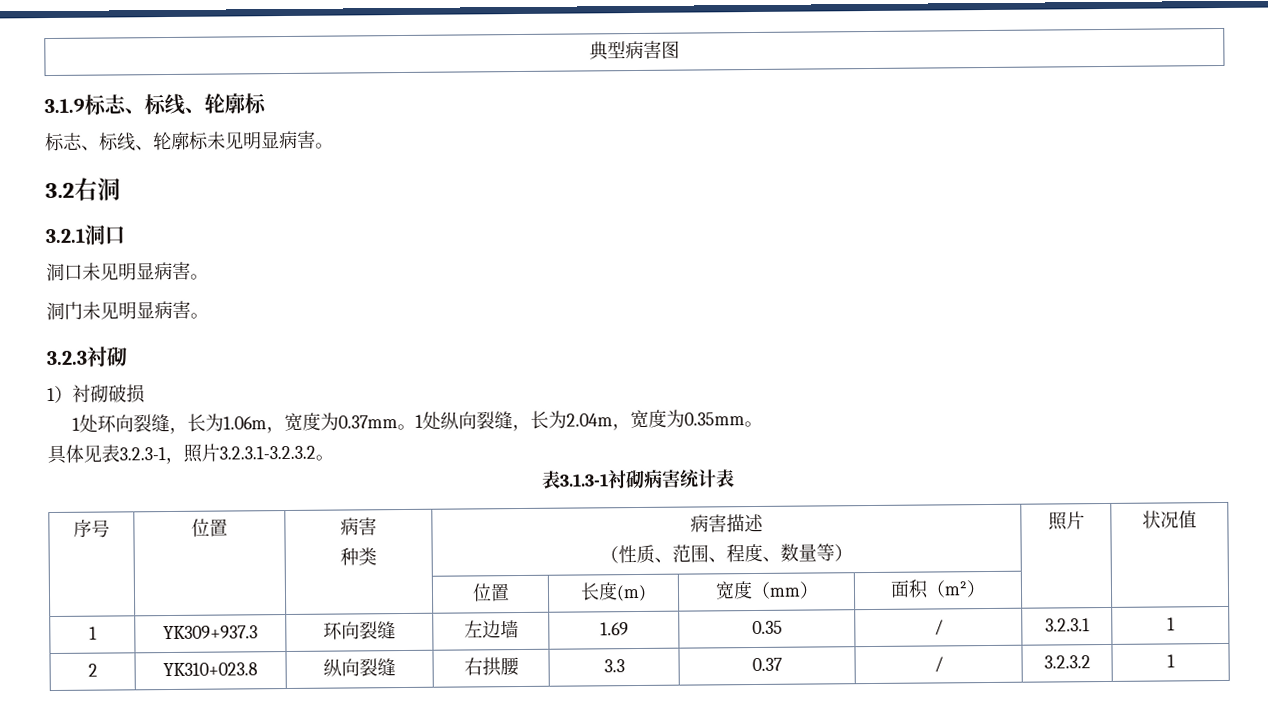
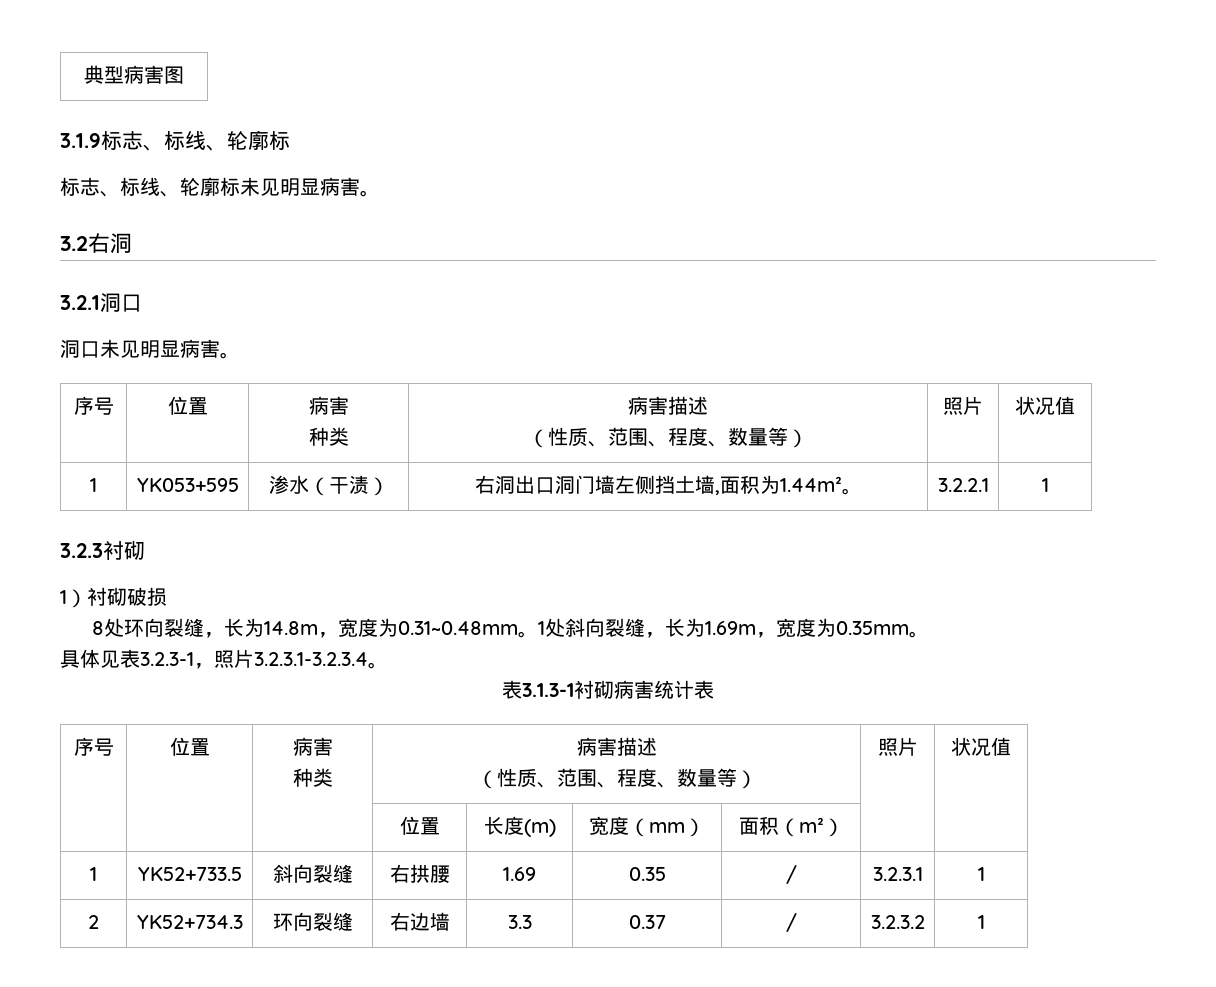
[46,300,209,321] // 洞门未见明显病害。 -> [73,396,114,415] [167,396,208,415] [308,396,349,415] [308,427,349,446] [628,396,708,415] [528,427,808,448] [943,396,983,415] [1015,396,1075,415] [90,478,97,492] [136,478,239,492] [268,475,389,496] [474,475,862,495] [937,478,989,492] [1041,478,1049,492] // 序号 | 位置 | 病害 // 种类 | 病害描述 // （性质、范围、程度、数量等） | 照片 | 状况值 // 1 | YK053+595 | 渗水（干渍） | 右洞出口洞门墙左侧挡土墙,面积为1.44m²。 | 3.2.2.1 | 1
[72,417,81,431] 1 -> [92,621,105,635] 8
[223,412,399,434] 1.06m，宽度为0.37mm -> [264,618,519,638] 14.8m，宽度为0.31~0.48mm
[440,410,614,432] 纵向裂缝，长为2.04m -> [565,618,757,638] 斜向裂缝，长为1.69m
[219,445,316,460] 3.2.3.1-3.2.3.2 -> [254,652,368,666] 3.2.3.1-3.2.3.4
[163,625,258,640] [323,621,396,640] [463,620,519,639] YK309+937.3 | 环向裂缝 | 左边墙 -> [137,867,242,881] [272,864,353,883] [389,864,450,883] YK52+733.5 | 斜向裂缝 | 右拱腰
[163,662,258,677] [323,658,396,677] [463,657,519,677] YK310+023.8 | 纵向裂缝 | 右拱腰 -> [136,915,243,929] [272,912,353,931] [389,912,450,931] YK52+734.3 | 环向裂缝 | 右边墙

